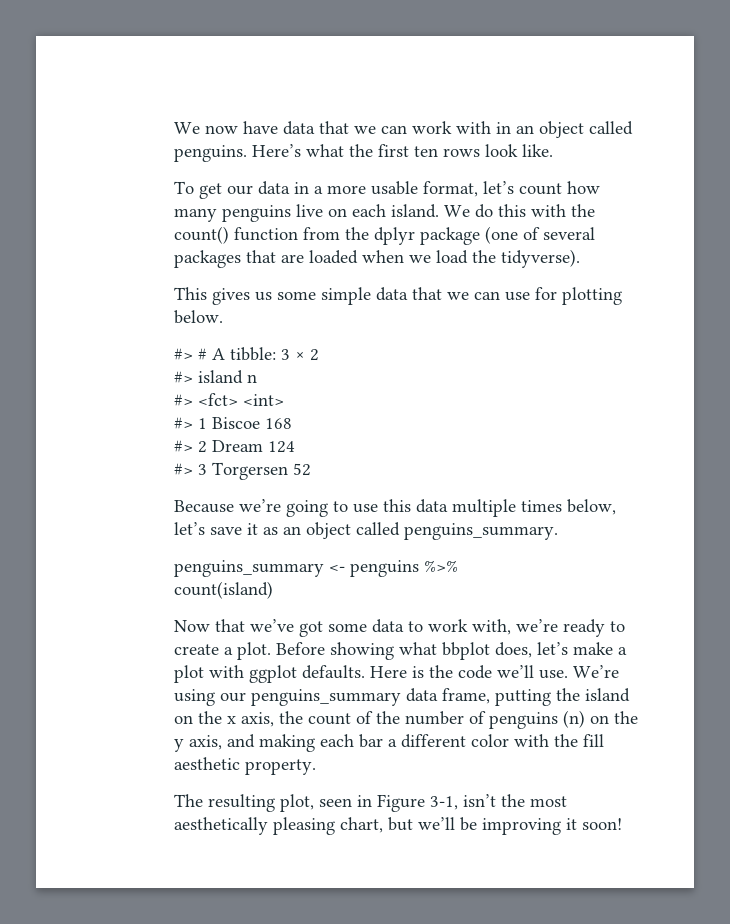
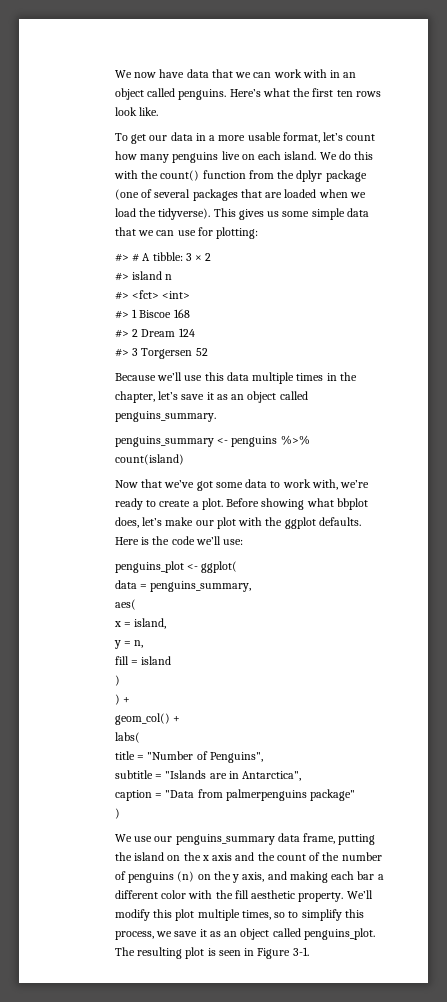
(581, 258) // -> (211, 214) none
[562,287,623,305] [174,310,224,324] plotting below. -> [216,227,259,239] plotting:
[239,499,349,517] we’re going to -> [157,372,183,381] we’ll
[567,499,617,515] below, -> [326,372,357,381] [114,391,155,403] in the chapter,
[618,647,628,655] a -> [195,520,214,526] our
(245, 671) none -> [265,517,283,526] the
[539,665,620,679] [174,689,216,706] use. We’re using -> [223,539,244,545] [114,561,238,573] [114,580,252,592] [114,599,136,610] [113,618,167,629] [113,640,144,649] [114,656,172,665] [114,675,120,686] [114,694,131,705] [114,713,181,725] [114,732,140,743] [114,751,263,763] [114,770,302,781] [114,789,356,801] [114,808,120,819] [114,834,153,842] use: // penguins_plot <- ggplot( // data = penguins_summary, // aes( // x = island, // y = n, // fill = island // ) // ) + // geom_col() + // labs( // title = "Number of Penguins", // subtitle = "Islands are in Antarctica", // caption = "Data from palmerpenguins package" // ) // We use
[241,712,275,727] axis, -> [212,852,255,861] axis and
[174,794,568,812] [174,817,623,835] // The resulting plot, seen in Figure 3-1, isn’t the most aesthetically pleasing chart, but we’ll be improving it soon! -> [346,890,373,899] [114,909,364,921] [114,928,375,940] [114,947,309,959] We’ll modify this plot multiple times, so to simplify this process, we save it as an object called penguins_plot. The resulting plot is seen in Figure 3-1.

